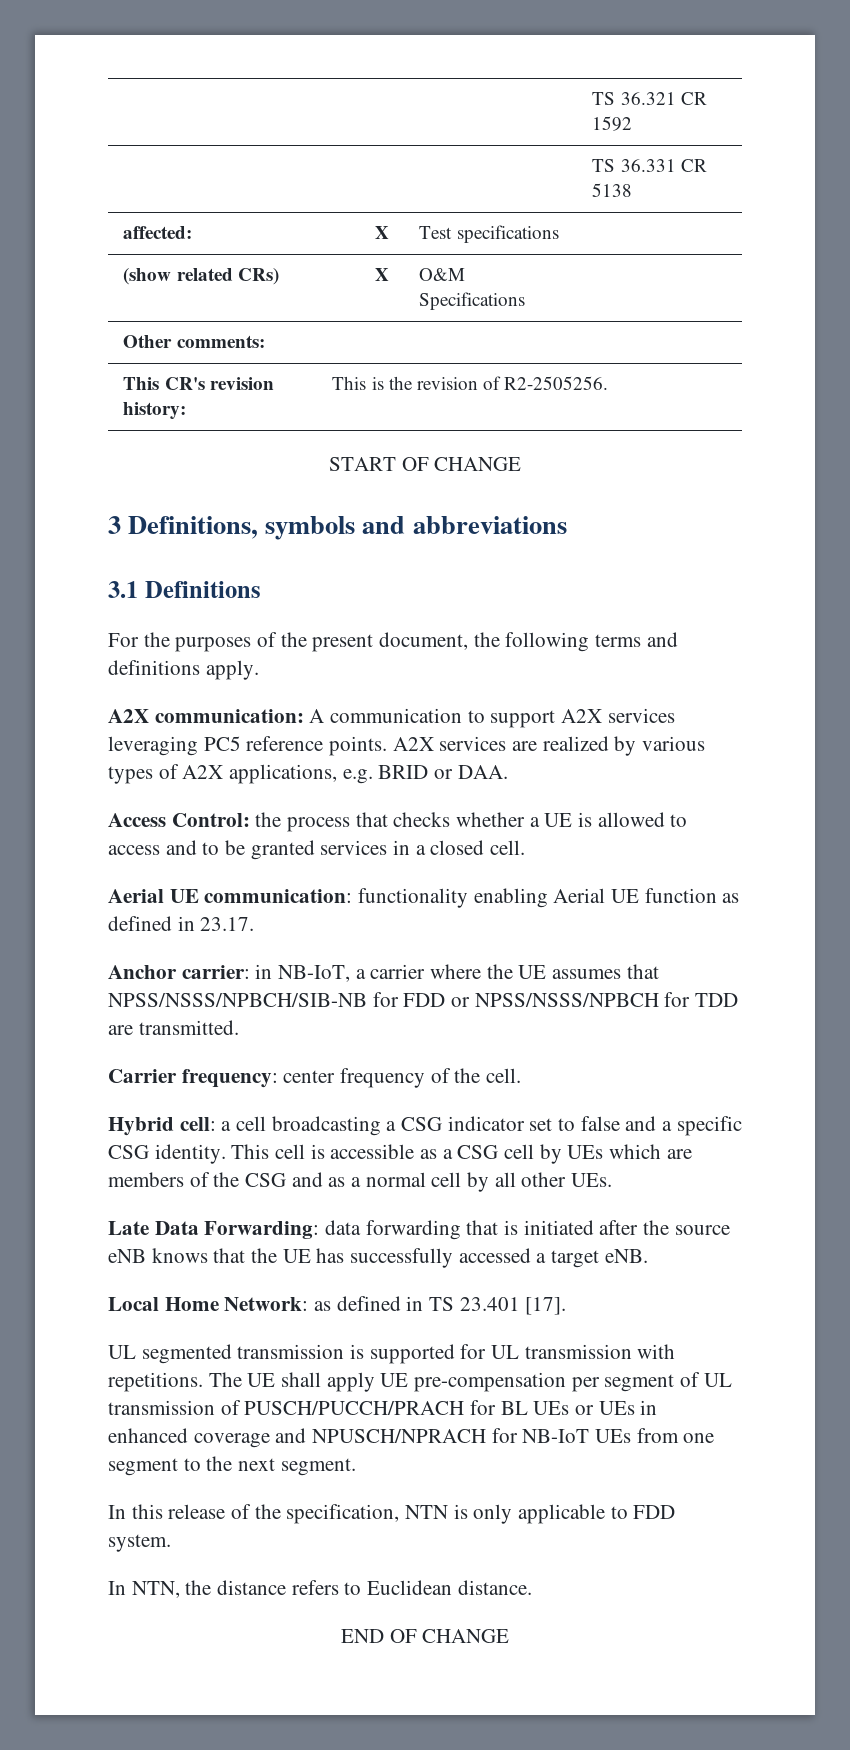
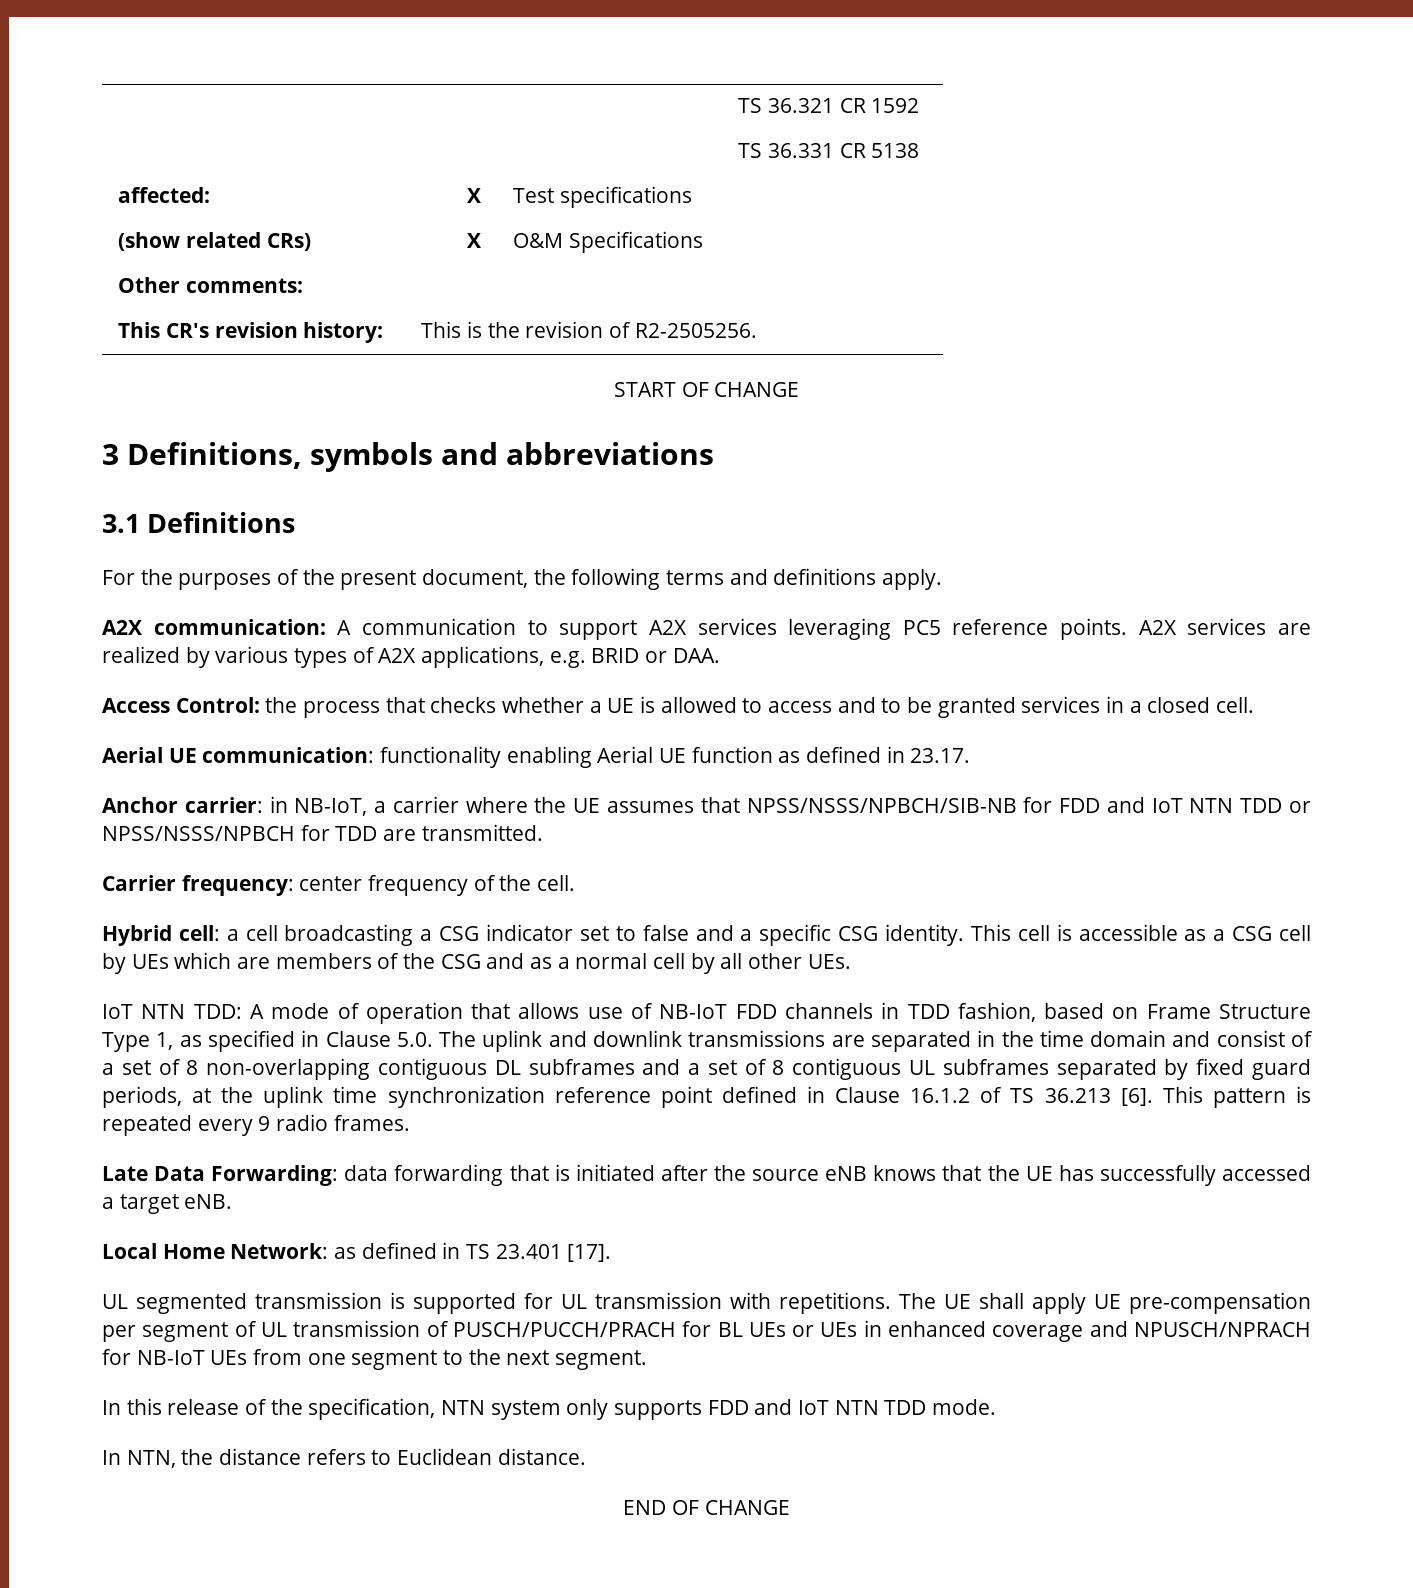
(446, 1000) none -> [1106,797,1283,813] and IoT NTN TDD
(613, 1180) none -> [102,1002,1311,1024] [102,1030,1313,1052] [102,1058,1312,1080] [102,1086,1311,1108] [102,1114,410,1136] // IoT NTN TDD: A mode of operation that allows use of NB-IoT FDD channels in TDD fashion, based on Frame Structure Type 1, as specified in Clause 5.0. The uplink and downlink transmissions are separated in the time domain and consist of a set of 8 non-overlapping contiguous DL subframes and a set of 8 contiguous UL subframes separated by fixed guard periods, at the uplink time synchronization reference point defined in Clause 16.1.2 of TS 36.213 [6]. This pattern is repeated every 9 radio frames.
[453,1504,676,1524] [108,1534,171,1552] is only applicable to FDD system. -> [490,1399,997,1420] system only supports FDD and IoT NTN TDD mode.

